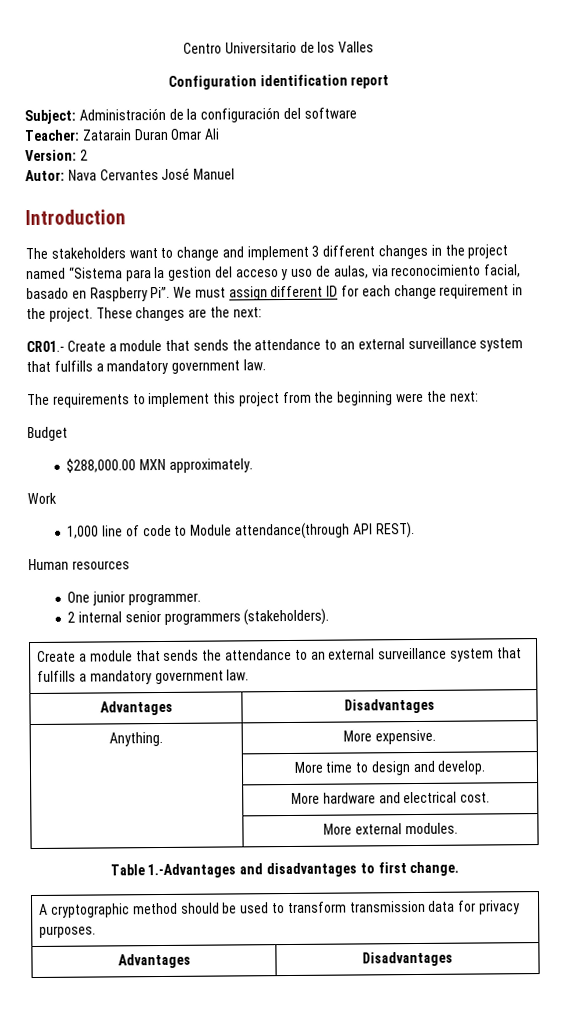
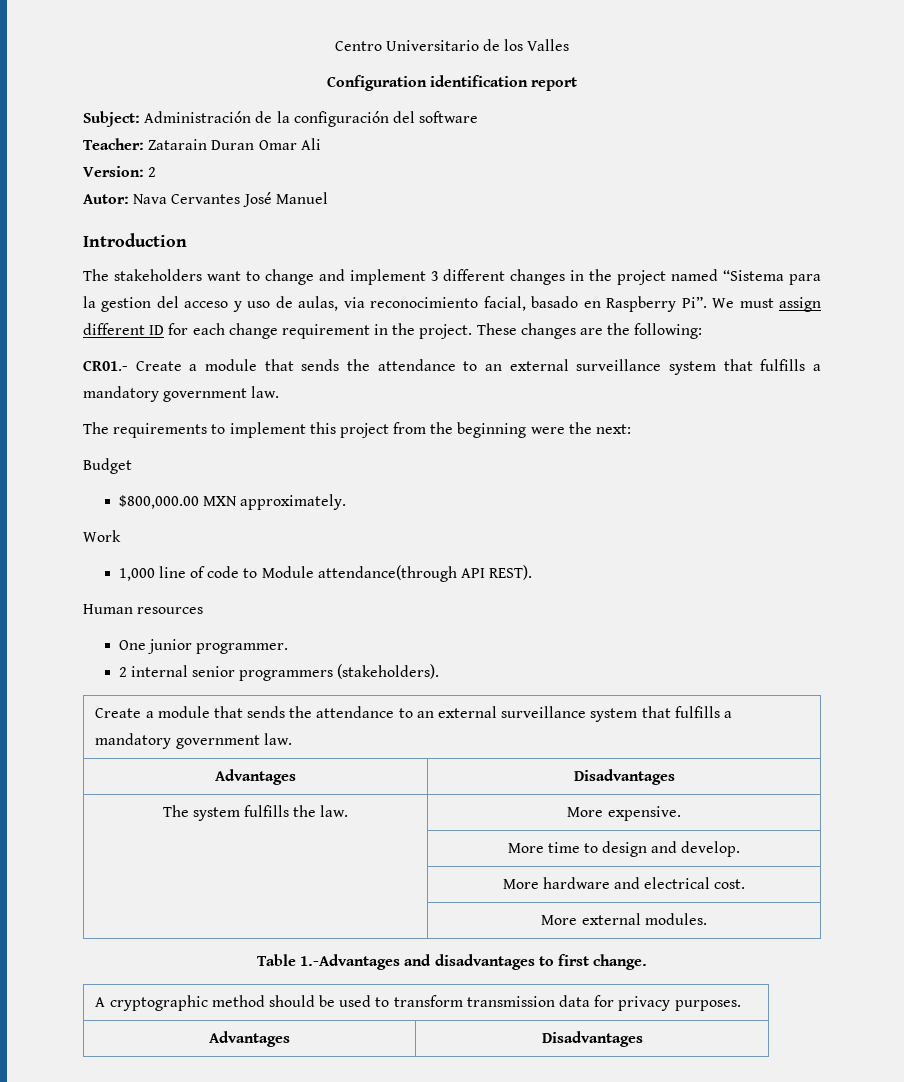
[232,307,262,318] next: -> [634,323,703,339] following:
[66,458,137,473] $288,000.00 -> [118,495,199,509] $800,000.00
[109,731,163,747] Anything. -> [162,805,349,821] The system fulfills the law.

